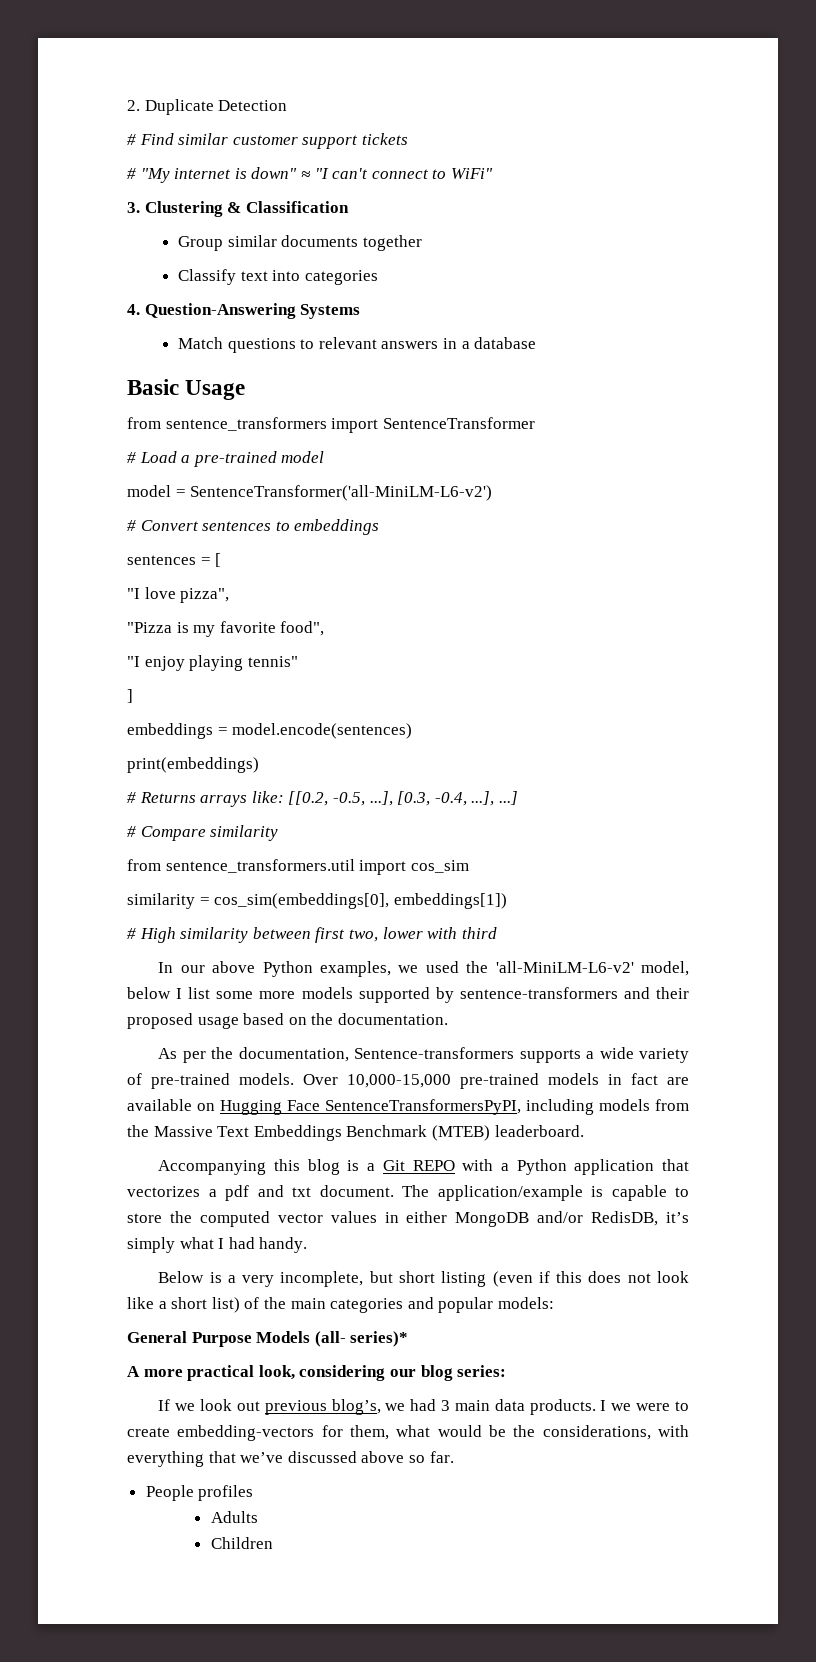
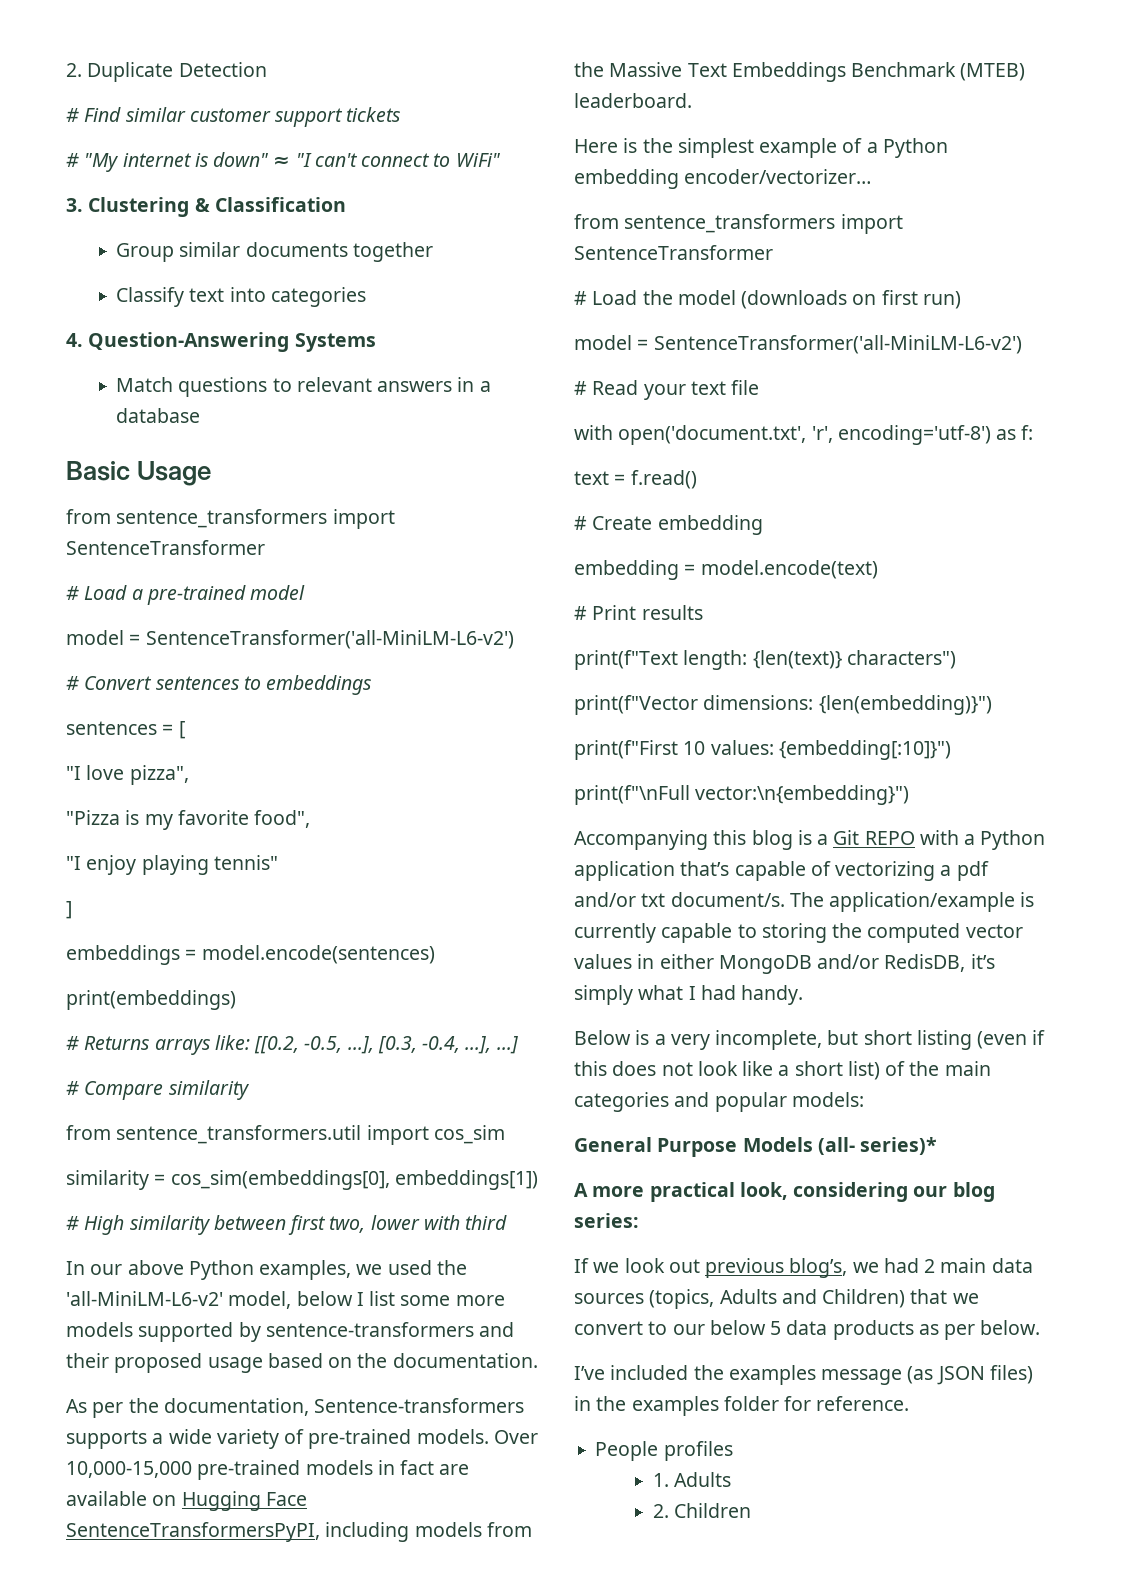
(584, 1131) none -> [574,138,948,158] [574,169,872,189] [574,214,903,234] [574,245,773,260] [574,290,961,309] [574,335,1022,354] [574,380,760,400] [574,425,1034,445] [574,470,697,489] [574,515,763,535] [574,560,878,580] [574,605,703,620] [574,650,956,670] [574,695,992,715] [574,740,951,760] [574,785,910,805] // Here is the simplest example of a Python embedding encoder/vectorizer… // from sentence_transformers import SentenceTransformer // # Load the model (downloads on first run) // model = SentenceTransformer('all-MiniLM-L6-v2') // # Read your text file // with open('document.txt', 'r', encoding='utf-8') as f: // text = f.read() // # Create embedding // embedding = model.encode(text) // # Print results // print(f"Text length: {len(text)} characters") // print(f"Vector dimensions: {len(embedding)}") // print(f"First 10 values: {embedding[:10]}") // print(f"\nFull vector:\n{embedding}")
[662,1159,689,1171] [127,1185,394,1201] that vectorizes a pdf and txt document. -> [680,861,989,881] [574,892,785,907] that’s capable of vectorizing a pdf and/or txt document/s.
(603, 1191) none -> [574,923,656,943] currently
[127,1213,162,1223] store -> [761,923,827,943] storing
[441,1400,451,1411] 3 -> [924,1259,936,1273] 2
[529,1399,689,1415] [127,1425,689,1441] [127,1451,454,1467] products. I we were to create embedding-vectors for them, what would be the considerations, with everything that we’ve discussed above so far. -> [574,1289,979,1309] [574,1320,1041,1340] [574,1365,1033,1385] [574,1396,910,1416] sources (topics, Adults and Children) that we convert to our below 5 data products as per below. // I’ve included the examples message (as JSON files) in the examples folder for reference.
(254, 1493) none -> [652,1473,669,1487] 1.
(258, 1517) none -> [652,1504,669,1518] 2.

